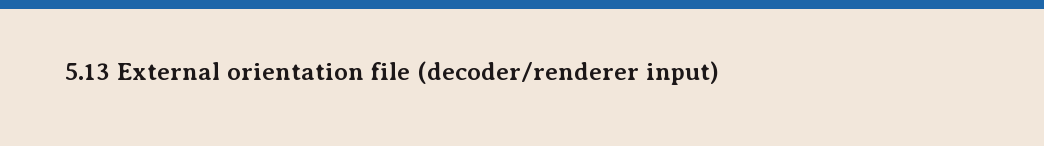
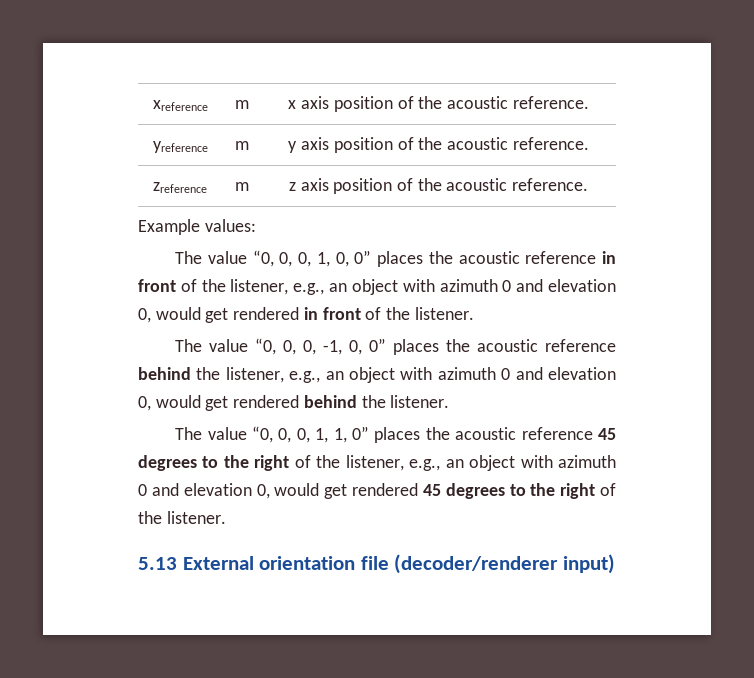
(65, 71) none -> [152,100,208,111] [234,100,249,109] [288,96,589,112] [152,141,208,153] [234,141,249,150] [288,137,589,153] [153,182,207,193] [234,182,249,191] [288,178,589,194] [138,219,256,235] [175,250,616,267] [138,279,616,295] [138,307,474,323] [175,338,616,355] [138,367,616,383] [138,395,450,411] [175,426,616,443] [138,455,616,471] [138,483,616,499] [138,511,226,524] xreference | m | x axis position of the acoustic reference. // yreference | m | y axis position of the acoustic reference. // zreference | m | z axis position of the acoustic reference. // Example values: // The value “0, 0, 0, 1, 0, 0” places the acoustic reference in front of the listener, e.g., an object with azimuth 0 and elevation 0, would get rendered in front of the listener. // The value “0, 0, 0, -1, 0, 0” places the acoustic reference behind the listener, e.g., an object with azimuth 0 and elevation 0, would get rendered behind the listener. // The value “0, 0, 0, 1, 1, 0” places the acoustic reference 45 degrees to the right of the listener, e.g., an object with azimuth 0 and elevation 0, would get rendered 45 degrees to the right of the listener. //

